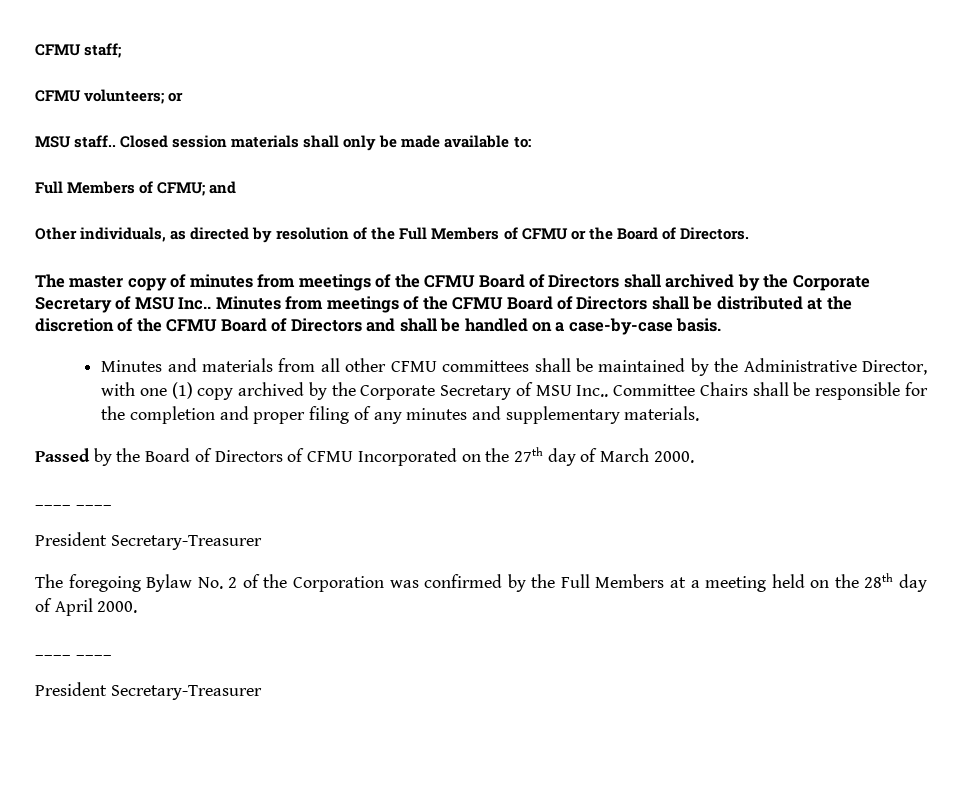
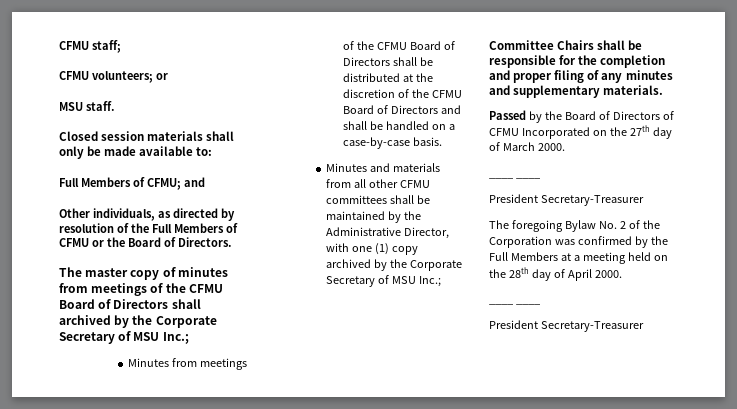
[74,135,117,148] staff.. -> [86,101,115,111] staff. //
[178,297,212,310] Inc.. -> [162,332,189,344] Inc.; //
[576,385,609,397] Inc.. -> [419,276,442,287] Inc.; //

